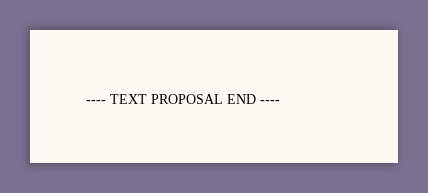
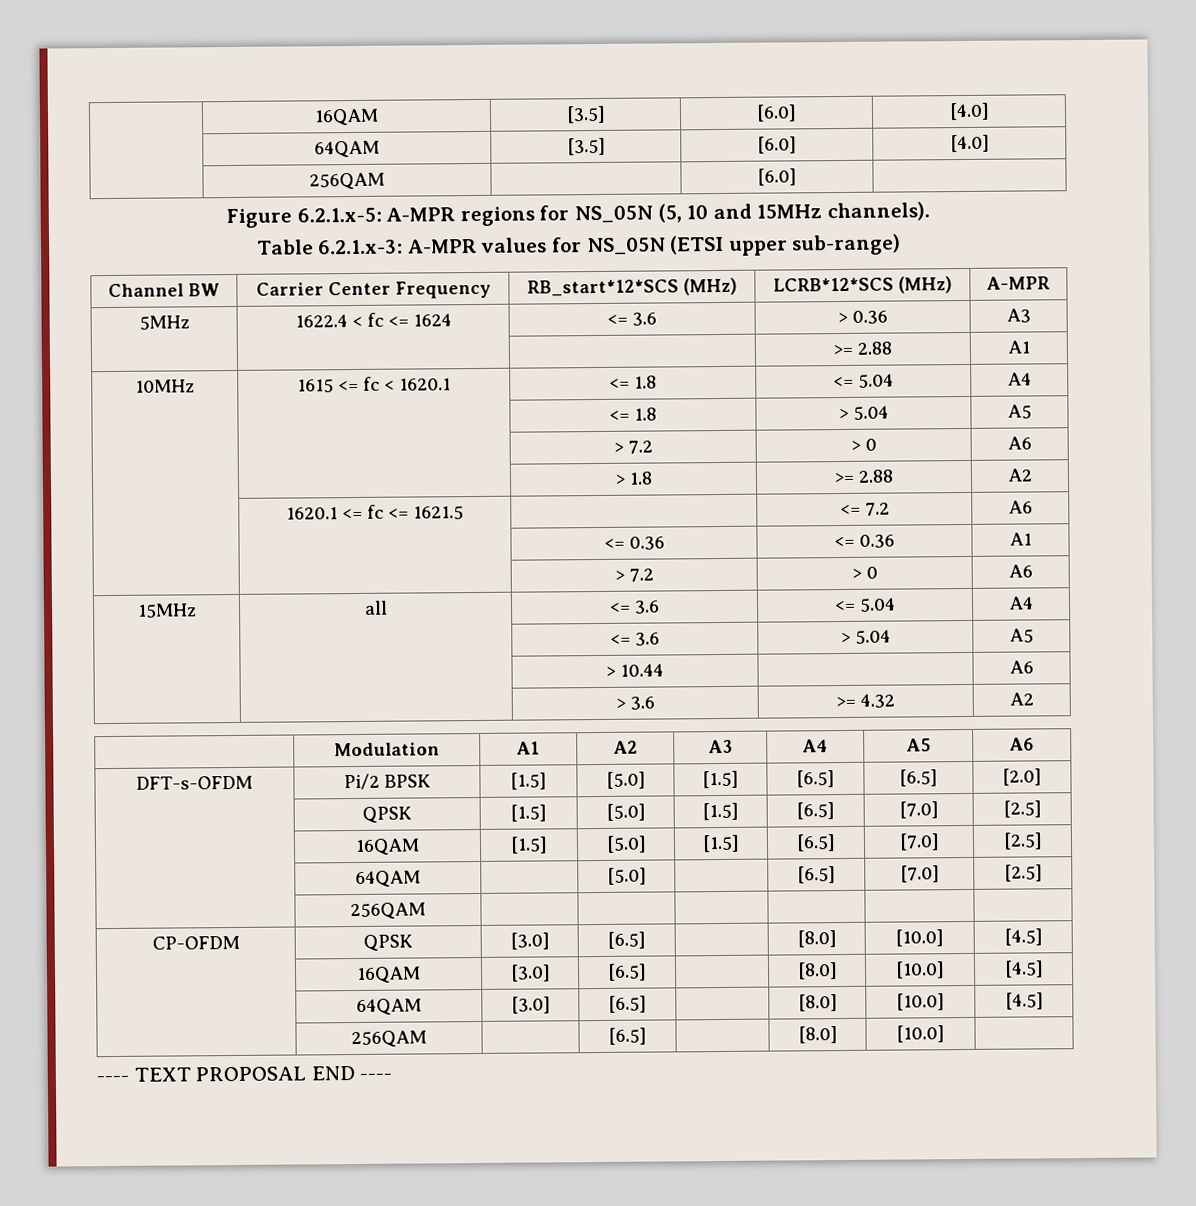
(86, 102) none -> [314,108,379,126] [565,105,606,124] [756,104,797,122] [948,102,990,121] [314,140,380,158] [566,137,606,156] [757,136,797,154] [949,134,990,153] [309,172,385,190] [757,168,797,186] [226,201,930,229] [256,233,902,256] [108,283,220,298] [255,280,491,299] [526,277,738,297] [772,276,953,294] [986,276,1051,290] [138,315,190,330] [294,312,452,328] [607,312,657,326] [837,310,888,324] [1006,308,1031,323] [833,341,892,356] [1007,340,1030,354] [135,379,195,393] [297,376,451,393] [609,375,657,389] [833,373,894,388] [1007,372,1032,386] [609,407,657,421] [838,405,889,420] [1007,404,1032,419] [613,440,653,454] [850,438,877,451] [1007,436,1032,450] [614,471,653,485] [834,469,894,484] [1007,468,1033,482] [286,504,464,520] [839,502,890,516] [1008,500,1033,514] [603,536,665,550] [834,534,895,548] [1009,532,1032,546] [614,568,654,582] [851,566,878,579] [1008,564,1033,578] [136,603,197,618] [363,600,388,615] [609,600,660,614] [834,597,896,612] [1008,596,1034,610] [610,632,660,646] [840,629,891,644] [1009,628,1034,643] [606,663,664,677] [1009,660,1034,674] [615,696,655,710] [836,693,895,708] [1009,692,1034,706] [334,742,440,757] [516,741,540,755] [612,740,638,754] [707,739,733,754] [802,739,828,753] [905,738,931,752] [1009,737,1034,751] [136,775,254,790] [343,773,431,791] [510,772,547,790] [605,771,646,789] [702,770,739,789] [796,770,835,788] [899,769,938,787] [1002,768,1042,786] [362,806,412,823] [510,804,547,822] [605,803,646,821] [702,802,739,821] [796,802,835,820] [898,801,939,819] [1002,800,1042,818] [355,838,420,855] [510,836,548,854] [605,835,647,853] [702,834,740,853] [796,834,836,852] [898,833,940,851] [1002,832,1043,850] [355,870,421,888] [606,867,647,885] [797,866,836,884] [899,865,940,883] [1003,864,1043,882] [350,902,426,920] [151,935,240,950] [363,934,413,951] [509,932,550,950] [607,931,646,949] [796,930,837,948] [895,929,944,947] [1003,928,1043,946] [356,966,421,983] [509,964,551,982] [607,963,647,981] [796,962,838,980] [895,961,945,979] [1003,960,1044,978] [356,998,422,1015] [510,996,551,1014] [608,995,647,1013] [797,994,838,1012] [896,993,945,1011] [1004,992,1044,1010] [351,1030,427,1048] [608,1027,647,1045] [797,1026,838,1044] [896,1025,945,1043] | 16QAM | [3.5] | [6.0] | [4.0] // | 64QAM | [3.5] | [6.0] | [4.0] // | 256QAM | | [6.0] | // Figure 6.2.1.x-5: A-MPR regions for NS_05N (5, 10 and 15MHz channels). // Table 6.2.1.x-3: A-MPR values for NS_05N (ETSI upper sub-range) // Channel BW | Carrier Center Frequency | RB_start*12*SCS (MHz) | LCRB*12*SCS (MHz) | A-MPR // 5MHz | 1622.4 < fc <= 1624 | <= 3.6 | > 0.36 | A3 // | | | >= 2.88 | A1 // 10MHz | 1615 <= fc < 1620.1 | <= 1.8 | <= 5.04 | A4 // | | <= 1.8 | > 5.04 | A5 // | | > 7.2 | > 0 | A6 // | | > 1.8 | >= 2.88 | A2 // | 1620.1 <= fc <= 1621.5 | | <= 7.2 | A6 // | | <= 0.36 | <= 0.36 | A1 // | | > 7.2 | > 0 | A6 // 15MHz | all | <= 3.6 | <= 5.04 | A4 // | | <= 3.6 | > 5.04 | A5 // | | > 10.44 | | A6 // | | > 3.6 | >= 4.32 | A2 // | Modulation | A1 | A2 | A3 | A4 | A5 | A6 // DFT-s-OFDM | Pi/2 BPSK | [1.5] | [5.0] | [1.5] | [6.5] | [6.5] | [2.0] // | QPSK | [1.5] | [5.0] | [1.5] | [6.5] | [7.0] | [2.5] // | 16QAM | [1.5] | [5.0] | [1.5] | [6.5] | [7.0] | [2.5] // | 64QAM | | [5.0] | | [6.5] | [7.0] | [2.5] // | 256QAM | | | | | | // CP-OFDM | QPSK | [3.0] | [6.5] | | [8.0] | [10.0] | [4.5] // | 16QAM | [3.0] | [6.5] | | [8.0] | [10.0] | [4.5] // | 64QAM | [3.0] | [6.5] | | [8.0] | [10.0] | [4.5] // | 256QAM | | [6.5] | | [8.0] | [10.0] | //

